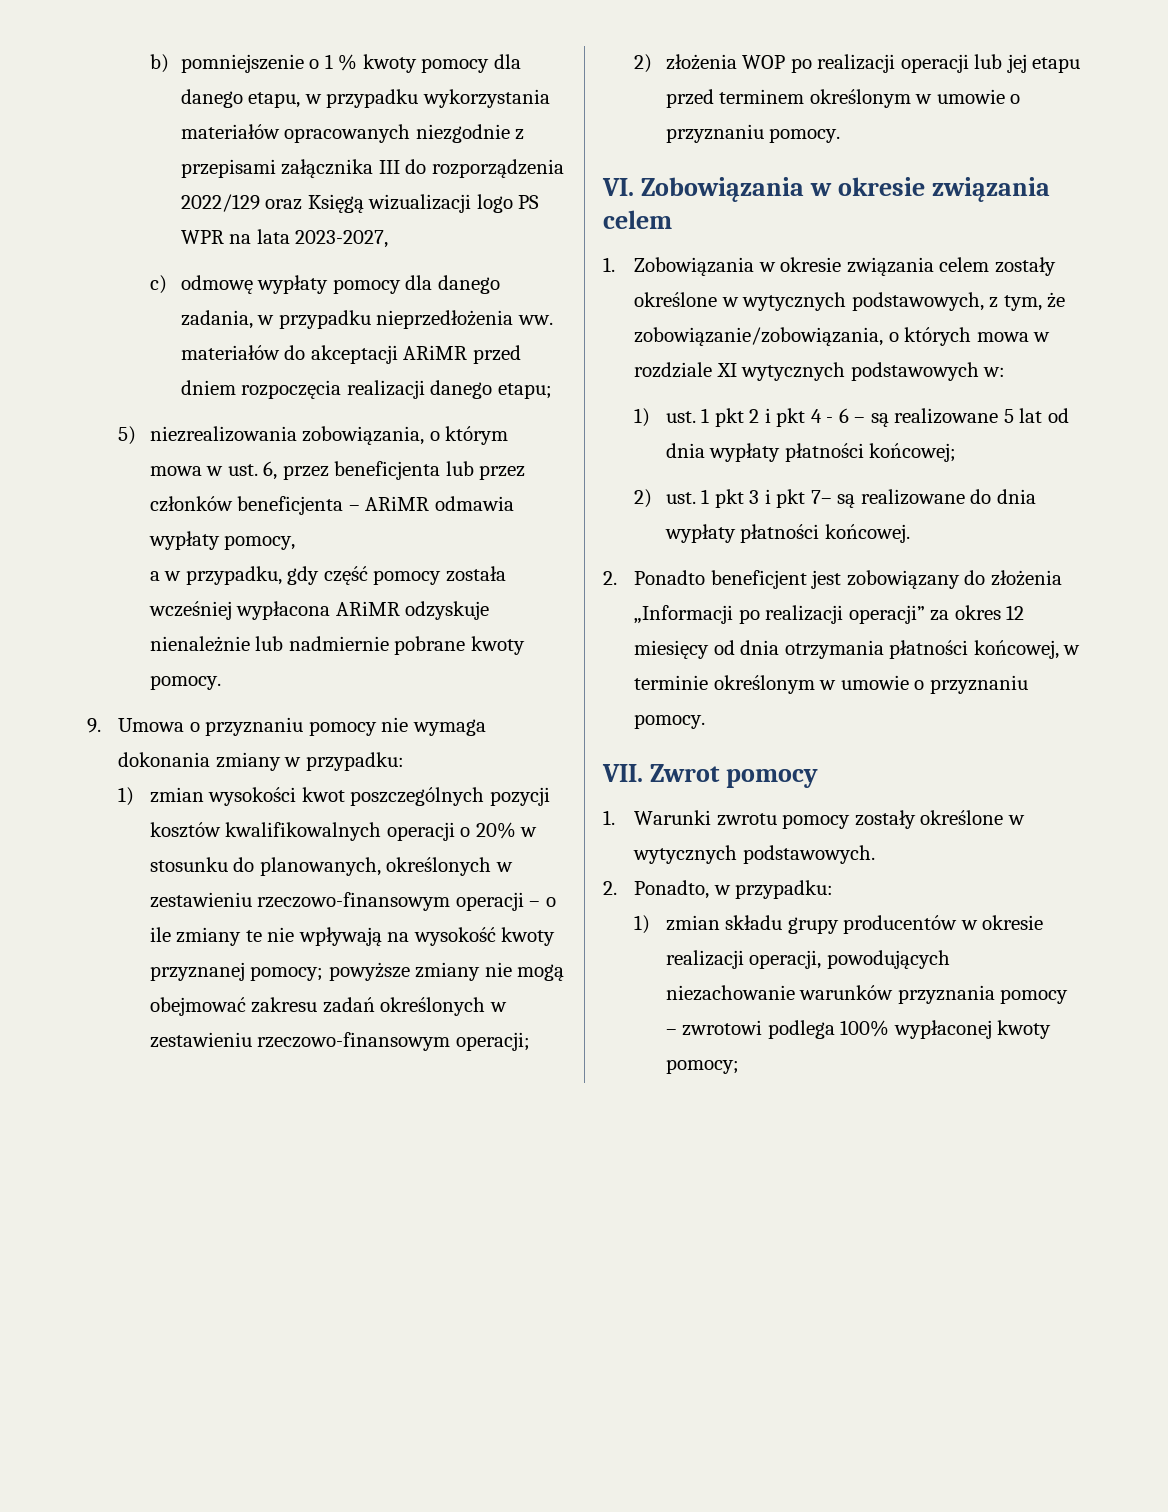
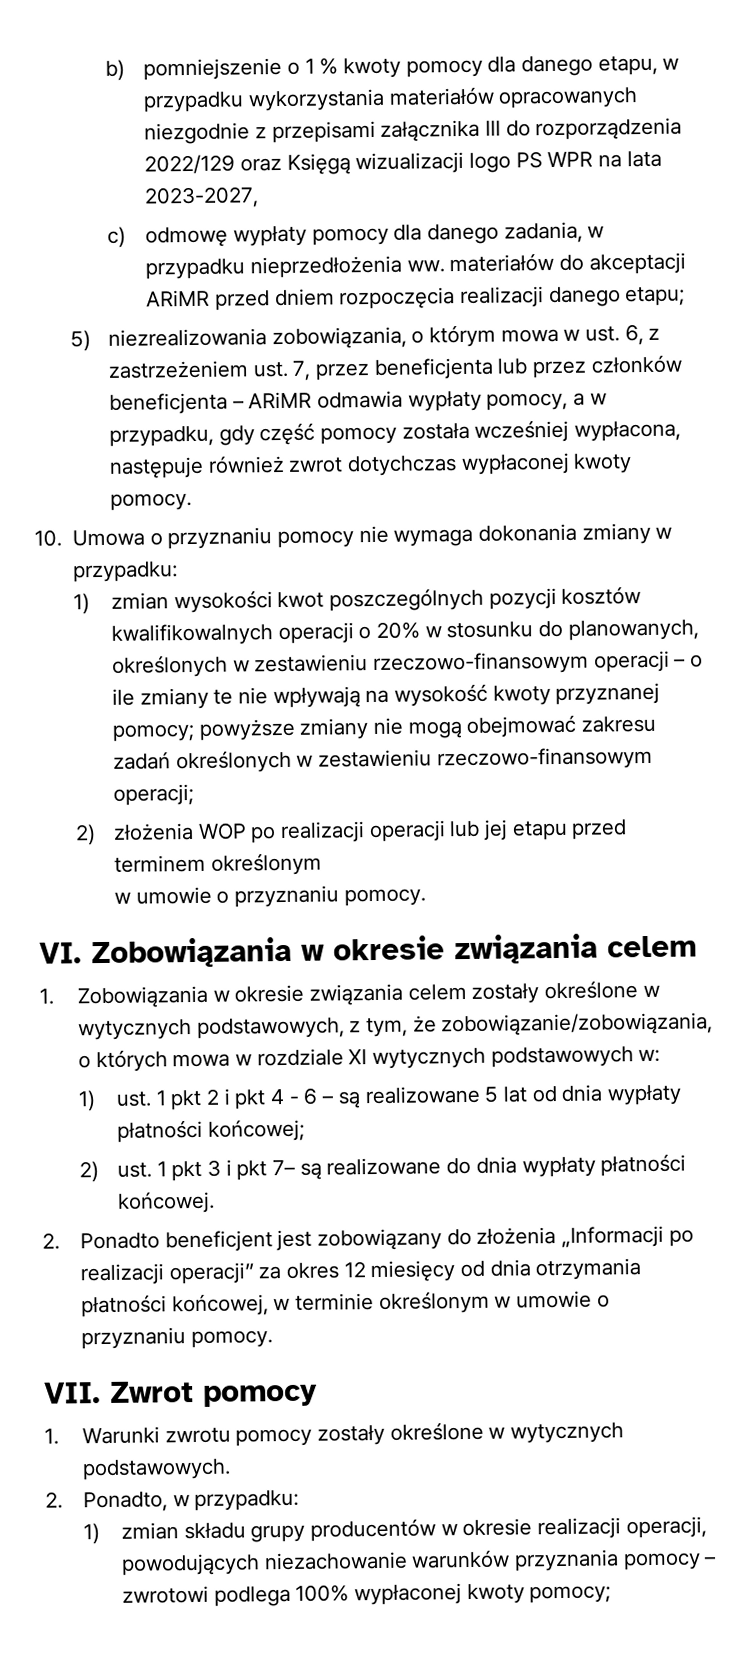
(278, 470) none -> [648,327,661,340] [108,360,312,381] z zastrzeżeniem ust. 7,
(296, 542) // -> (569, 401) none
[236,601,490,620] [149,636,466,655] wypłacona ARiMR odzyskuje nienależnie lub nadmiernie pobrane -> [574,420,682,442] [109,452,570,479] wypłacona, następuje również zwrot dotychczas wypłaconej
[87,718,101,733] 9. -> [34,529,62,547] 10.
(911, 98) none -> (322, 864) //

